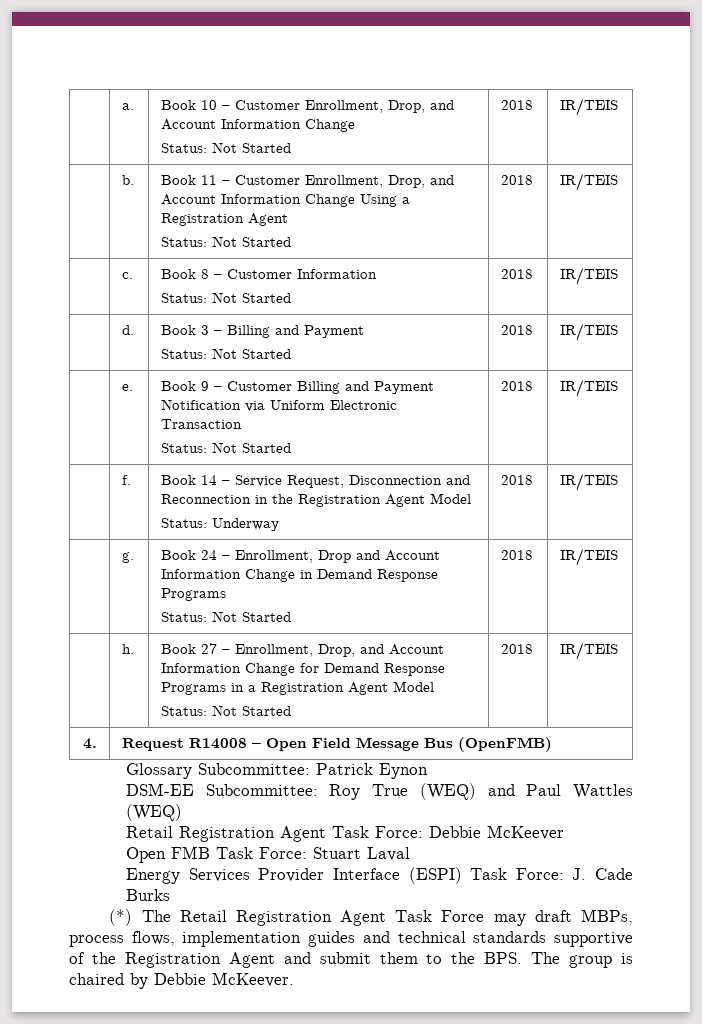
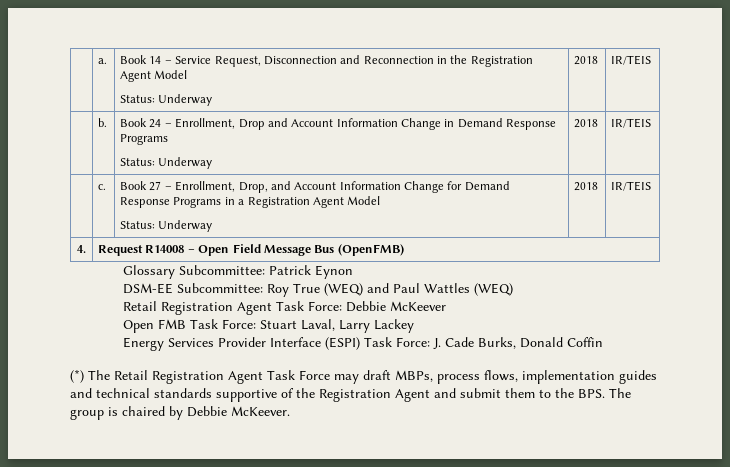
[160,100,454,113] [160,119,355,132] [160,142,291,153] [500,100,533,110] [559,98,618,116] [121,175,134,185] [160,175,454,188] [160,194,410,207] [160,213,288,226] [160,236,291,247] [500,175,533,185] [559,173,618,191] [121,272,133,279] [160,269,377,279] [160,292,291,303] [500,269,533,279] [559,267,618,285] [121,325,134,335] [160,325,364,338] [160,348,291,359] [500,325,533,335] [559,323,618,341] [121,384,133,391] [160,381,434,394] [160,399,397,412] [160,419,242,429] [160,442,291,453] [500,381,533,391] [559,379,618,397] [121,475,131,485] | Book 10 – Customer Enrollment, Drop, and Account Information Change // Status: Not Started | 2018 | IR/TEIS // | b. | Book 11 – Customer Enrollment, Drop, and Account Information Change Using a Registration Agent // Status: Not Started | 2018 | IR/TEIS // | c. | Book 8 – Customer Information // Status: Not Started | 2018 | IR/TEIS // | d. | Book 3 – Billing and Payment // Status: Not Started | 2018 | IR/TEIS // | e. | Book 9 – Customer Billing and Payment Notification via Uniform Electronic Transaction // Status: Not Started | 2018 | IR/TEIS // | f. -> (108, 61) none
[121,552,134,563] g. -> [98,118,108,127] b.
[211,611,291,622] [500,550,533,560] [559,548,618,566] [121,644,134,654] Not Started | 2018 | IR/TEIS // | h. -> [158,157,213,169] [574,119,599,128] [611,118,652,128] [98,184,107,190] Underway | 2018 | IR/TEIS // | c.
[211,705,291,716] Not Started -> [158,220,213,232] Underway
[367,847,411,861] Laval -> [301,319,415,333] Laval, Larry Lackey
[126,889,171,901] Burks -> [478,337,604,349] Burks, Donald Coffin

